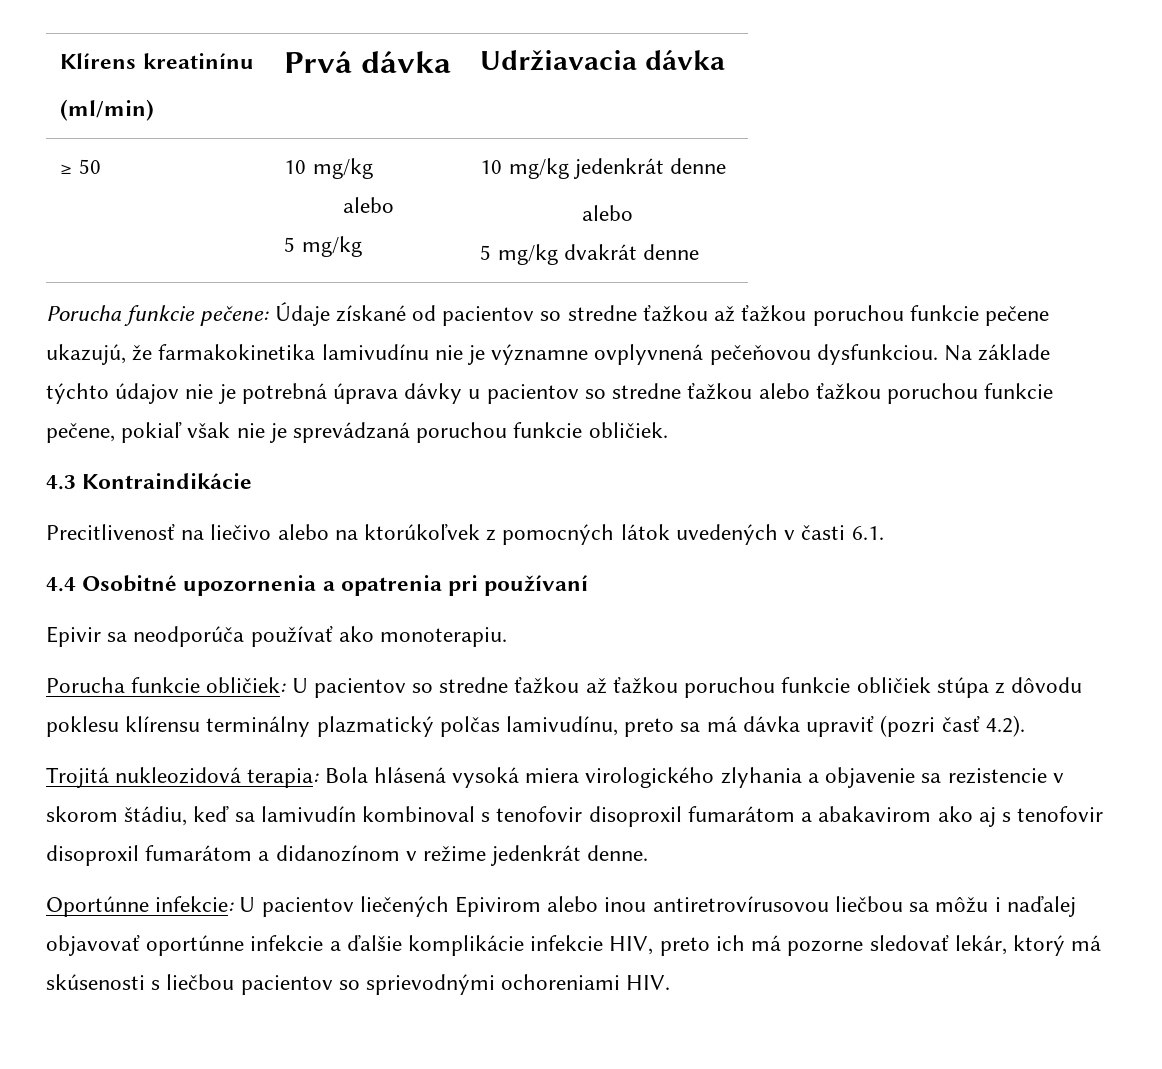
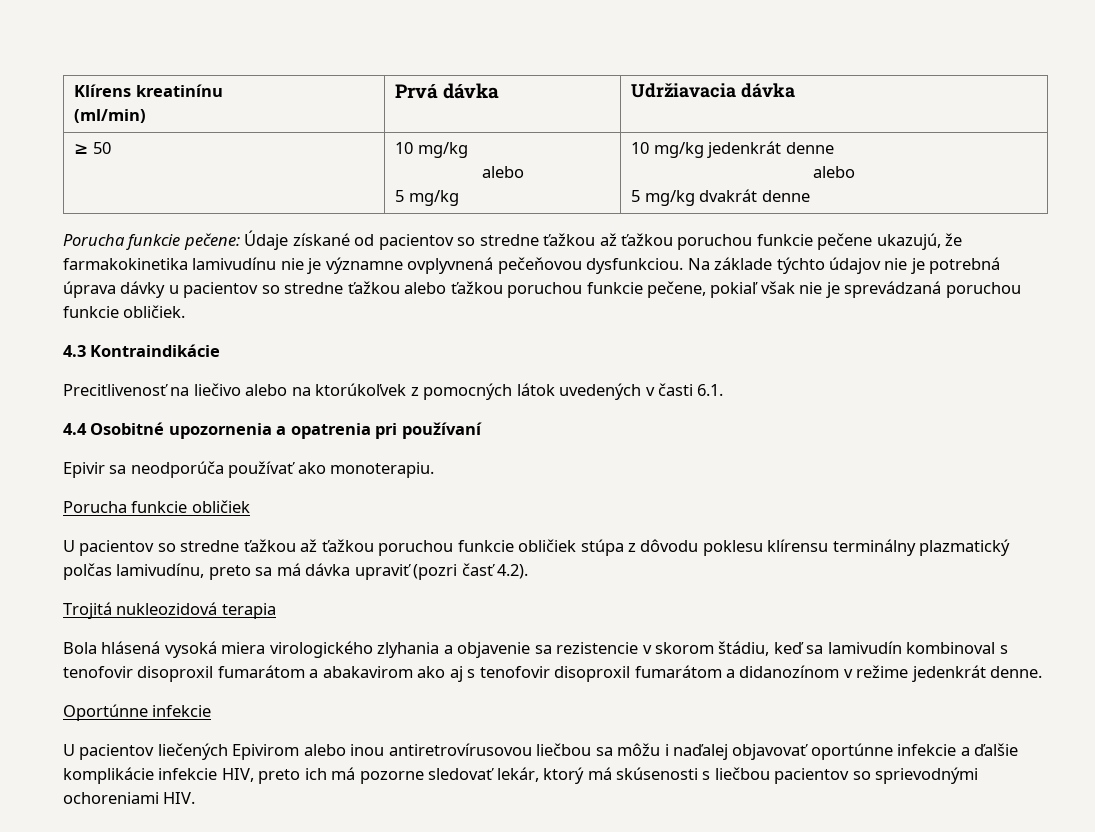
[206,677,287,693] obličiek: -> [191,500,250,513] obličiek //
[247,768,320,788] terapia: -> [221,603,276,619] terapia //
[155,896,235,912] infekcie: -> [152,705,212,717] infekcie //

